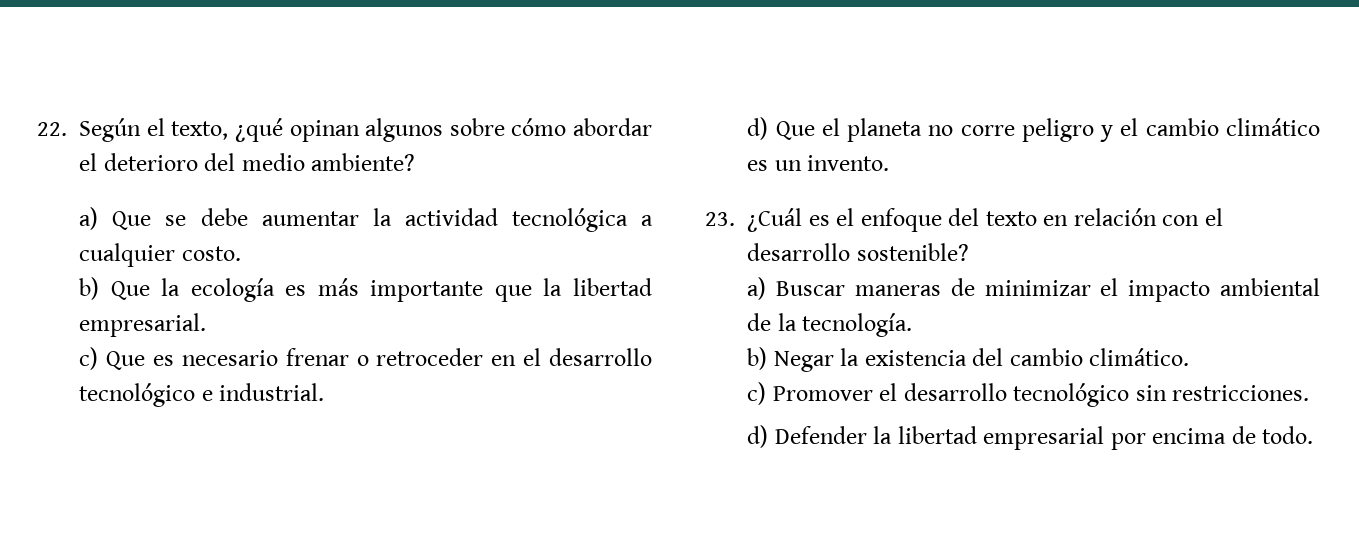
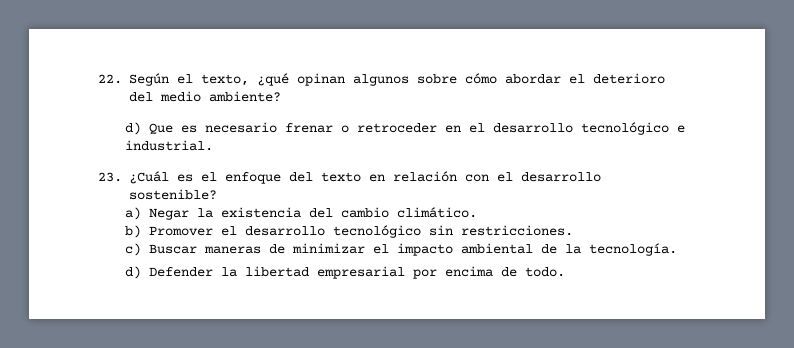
[79,207,653,232] [79,243,241,267] [79,277,652,302] [79,313,207,337] [79,347,99,370] a) Que se debe aumentar la actividad tecnológica a cualquier costo. // b) Que la ecología es más importante que la libertad empresarial. // c) -> [124,122,141,135] d)
[747,117,1320,142] [747,155,890,171] // d) Que el planeta no corre peligro y el cambio climático es un invento. -> (213, 145) none
(767, 288) none -> [148,207,477,220] [124,225,573,238] [124,243,141,256] Negar la existencia del cambio climático. // b) Promover el desarrollo tecnológico sin restricciones. // c)
[747,347,1190,372] [747,382,1310,407] // b) Negar la existencia del cambio climático. // c) Promover el desarrollo tecnológico sin restricciones. -> (677, 249) none

